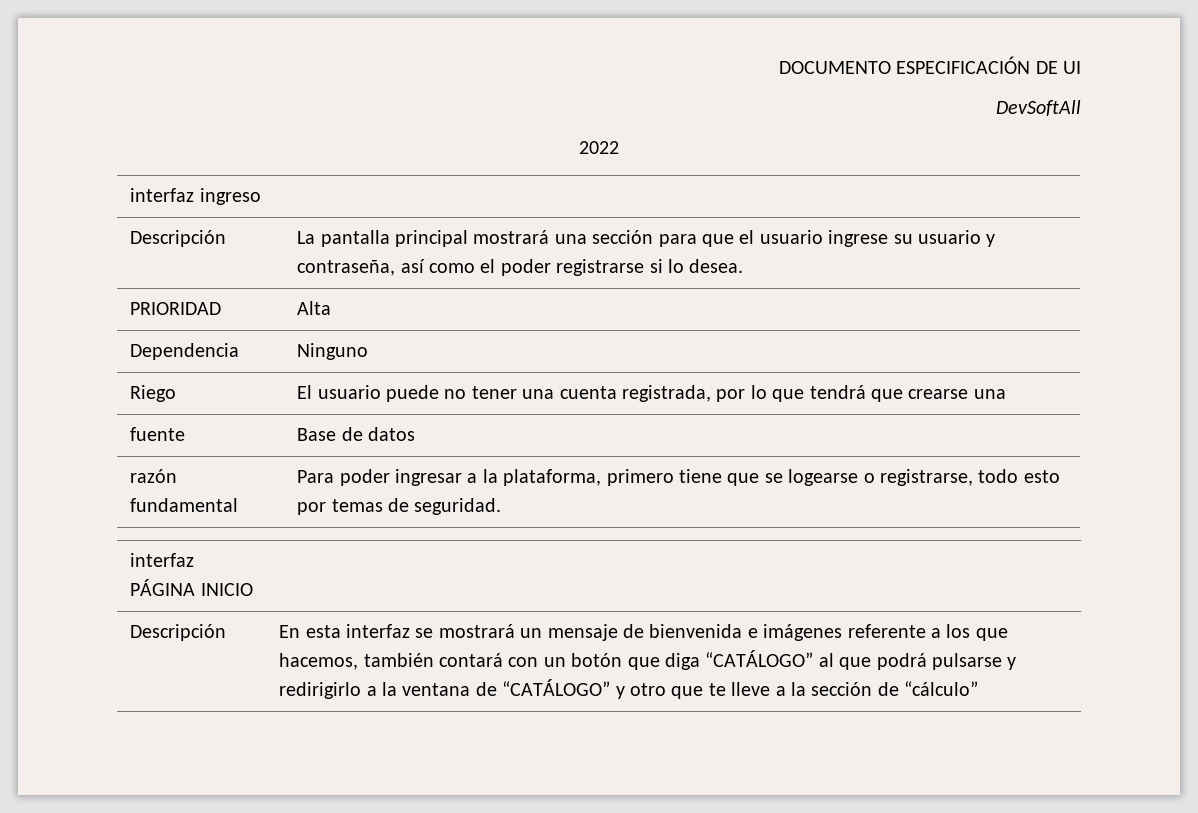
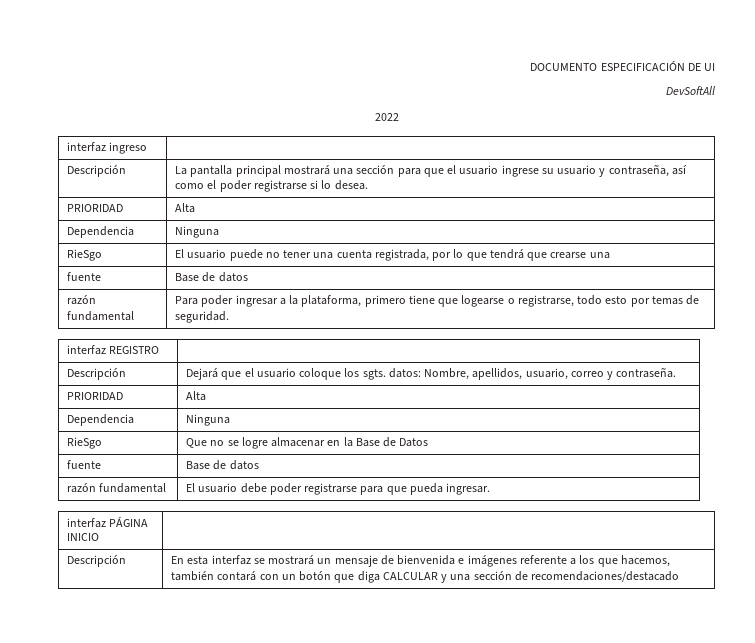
[297,343,369,360] [130,385,177,402] Ninguno // Riego -> [175,226,220,238] [67,249,103,261] Ninguna // RieSgo
[764,473,783,483] se -> (459, 302) none
(502, 506) none -> [67,345,160,355] [67,368,127,380] [186,367,677,380] [67,392,124,400] [186,391,207,401] [67,414,135,426] [186,414,231,426] [67,437,103,449] [186,437,429,449] [67,460,102,469] [186,460,259,470] [67,483,167,493] [186,483,491,495] // interfaz REGISTRO | // Descripción | Dejará que el usuario coloque los sgts. datos: Nombre, apellidos, usuario, correo y contraseña. // PRIORIDAD | Alta // Dependencia | Ninguna // RieSgo | Que no se logre almacenar en la Base de Datos // fuente | Base de datos // razón fundamental | El usuario debe poder registrarse para que pueda ingresar.
[705,650,1017,670] [279,679,806,699] “CATÁLOGO” al que podrá pulsarse y redirigirlo a la ventana de “CATÁLOGO” y otro que te lleve a la -> [382,572,471,583] CALCULAR y una
[904,681,979,696] “cálculo” -> [531,571,680,582] recomendaciones/destacado

